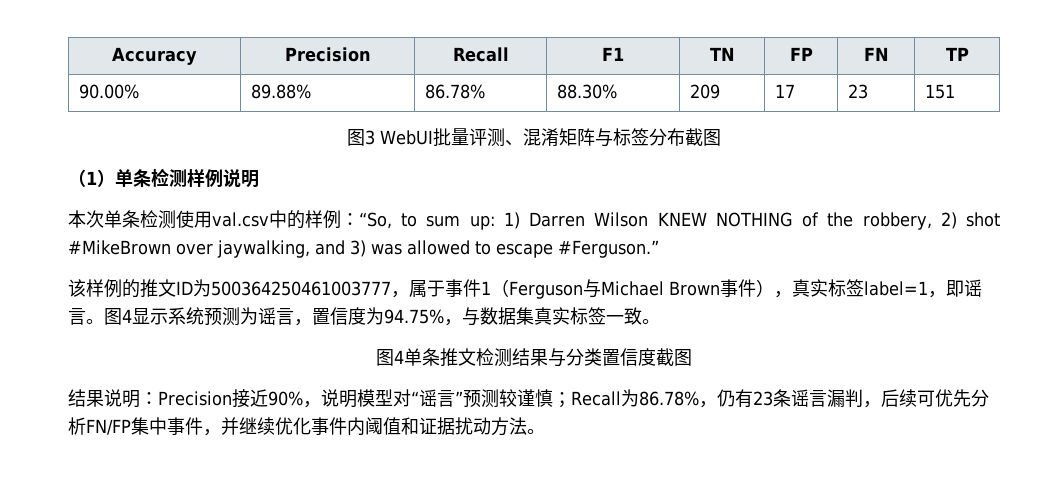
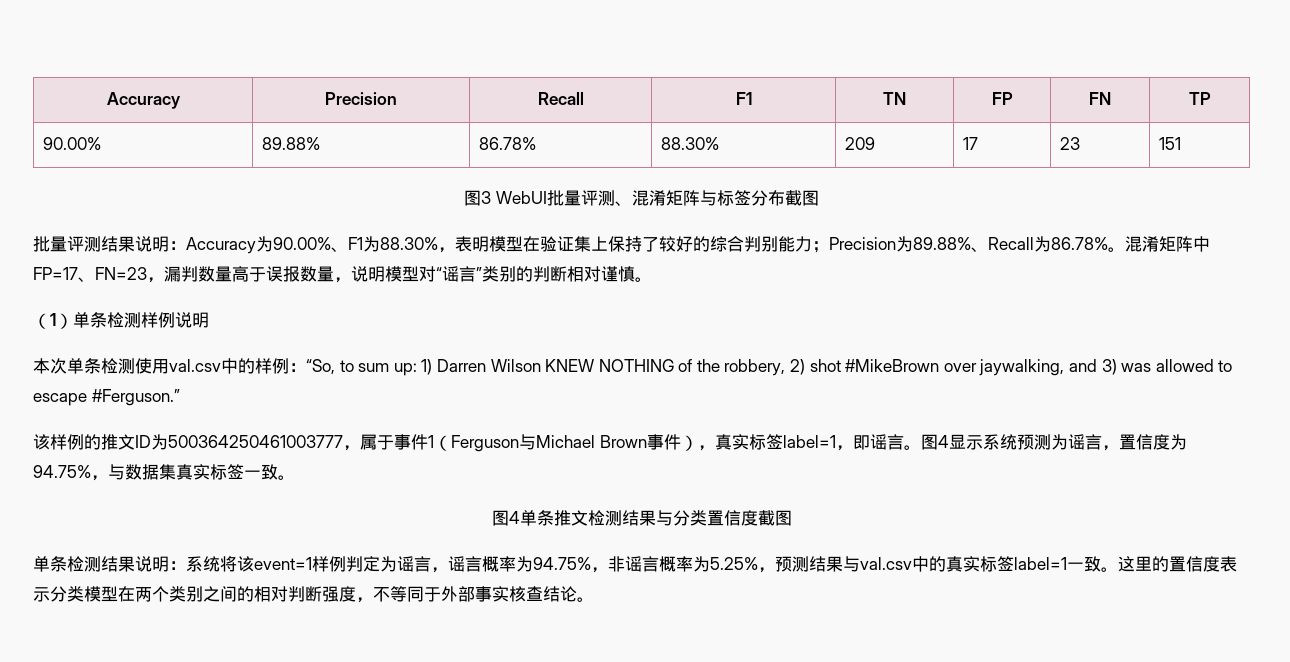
(721, 137) none -> [33,236,1210,254] [33,266,652,283] // 批量评测结果说明：Accuracy为90.00%、F1为88.30%，表明模型在验证集上保持了较好的综合判别能力；Precision为89.88%、Recall为86.78%。混淆矩阵中FP=17、FN=23，漏判数量高于误报数量，说明模型对“谣言”类别的判断相对谨慎。
[68,389,989,408] [68,417,527,436] 结果说明：Precision接近90%，说明模型对“谣言”预测较谨慎；Recall为86.78%，仍有23条谣言漏判，后续可优先分析FN/FP集中事件，并继续优化事件内阈值和证据扰动方法 -> [33,556,1237,573] [33,586,577,603] 单条检测结果说明：系统将该event=1样例判定为谣言，谣言概率为94.75%，非谣言概率为5.25%，预测结果与val.csv中的真实标签label=1一致。这里的置信度表示分类模型在两个类别之间的相对判断强度，不等同于外部事实核查结论

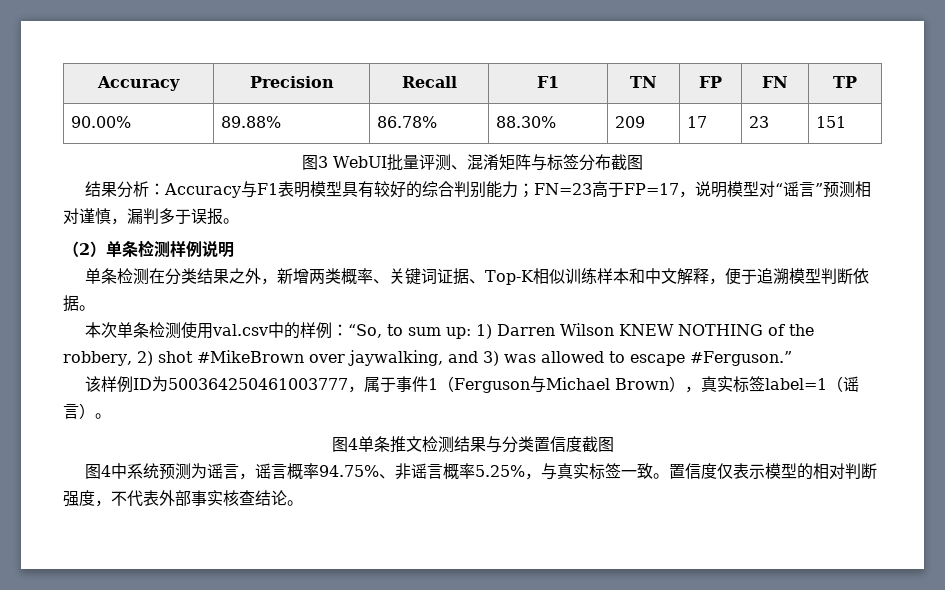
[33,236,659,254] 批量评测结果说明：Accuracy为90.00%、F1为88.30%，表明模型在验证集上保持了 -> [84,181,374,198] 结果分析：Accuracy与F1表明模型具有
[829,236,1210,252] [33,266,334,283] Precision为89.88%、Recall为86.78%。混淆矩阵中FP=17、FN=23，漏判数量高于误报数量 -> [533,181,679,198] FN=23高于FP=17
[482,266,635,282] 类别的判断相对谨慎 -> [822,181,871,198] [63,208,223,225] 预测相对谨慎，漏判多于误报
[50,313,56,326] 1 -> [79,243,90,255] 2
(209, 320) none -> [84,268,869,285] [63,295,95,312] // 单条检测在分类结果之外，新增两类概率、关键词证据、Top-K相似训练样本和中文解释，便于追溯模型判断依据。
[84,434,135,450] 的推文 -> (133, 384) none
[646,434,681,450] 事件 -> (669, 384) none
[835,434,1187,451] [33,464,278,481] ，即谣言。图4显示系统预测为谣言，置信度为94.75%，与数据集真实标签一致 -> [826,376,859,392] [63,403,95,419] （谣言）
[33,556,380,572] 单条检测结果说明：系统将该event=1样例判定 -> [84,463,191,480] 图4中系统预测
[516,556,608,573] 为94.75%， -> [318,465,395,479] 94.75%、
[693,556,1237,573] [33,586,237,602] 为5.25%，预测结果与val.csv中的真实标签label=1一致。这里的置信度表示分类模型在两个类别之间 -> [474,463,797,480] 5.25%，与真实标签一致。置信度仅表示模型
[390,586,441,602] 等同于 -> [127,490,159,507] 代表

